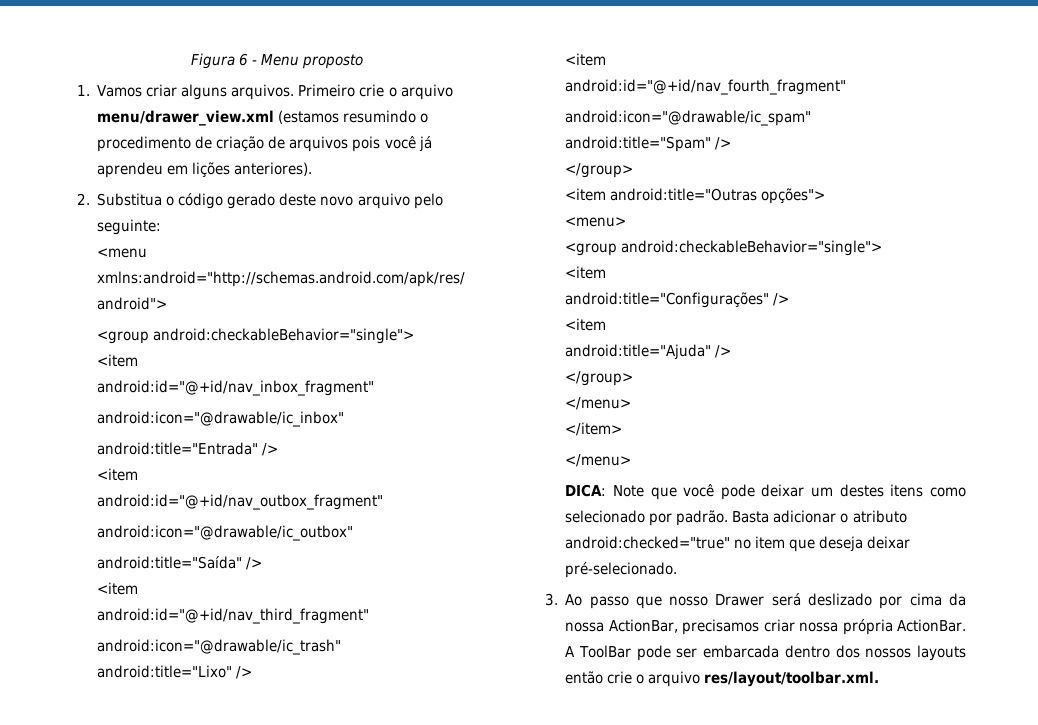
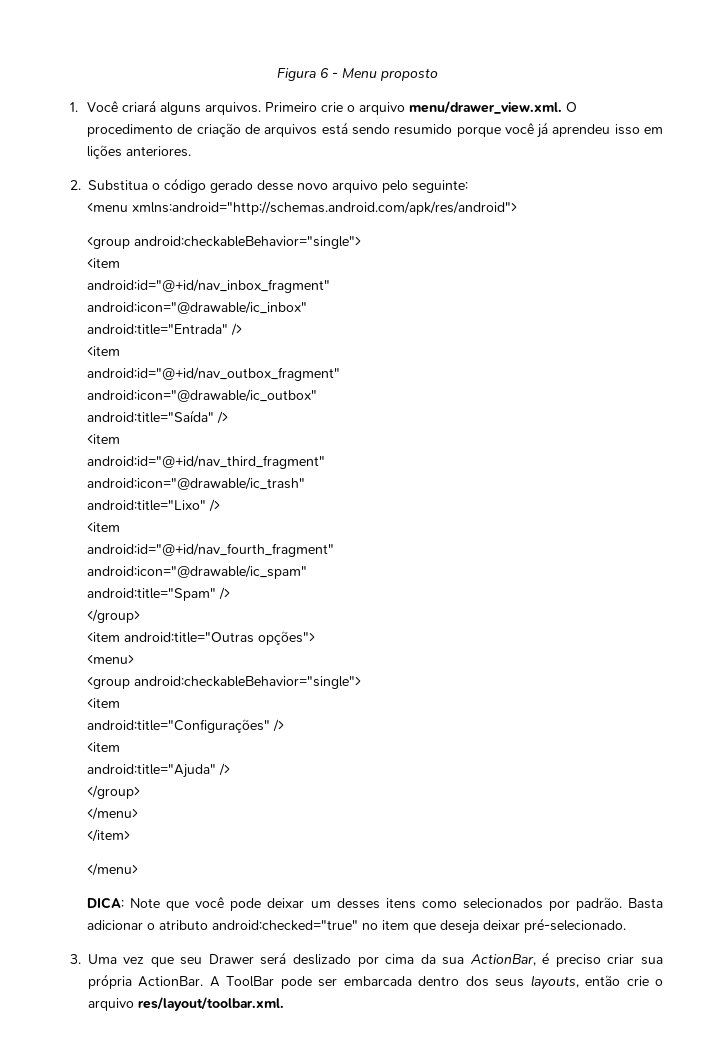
[97,84,178,97] Vamos criar -> [87,100,157,112] Você criará
[97,110,429,126] menu/drawer_view.xml (estamos resumindo o -> [409,101,578,114] menu/drawer_view.xml. O
[352,136,381,152] pois -> [321,122,501,137] está sendo resumido porque
(164, 170) none -> [614,124,640,135] isso
[234,162,313,176] anteriores). -> [126,146,192,157] anteriores.
[279,193,317,206] deste -> [256,180,293,191] desse
[839,484,884,497] destes -> [336,898,380,909] desses
[565,510,646,523] selecionado -> [462,898,543,909] selecionados
[565,594,709,609] Ao passo que nosso -> [87,954,203,967] Uma vez que seu
[565,619,839,635] nossa ActionBar, precisamos criar nossa -> [442,952,663,967] sua ActionBar, é preciso criar sua
[865,645,966,661] nossos layouts -> [495,975,579,990] seus layouts,

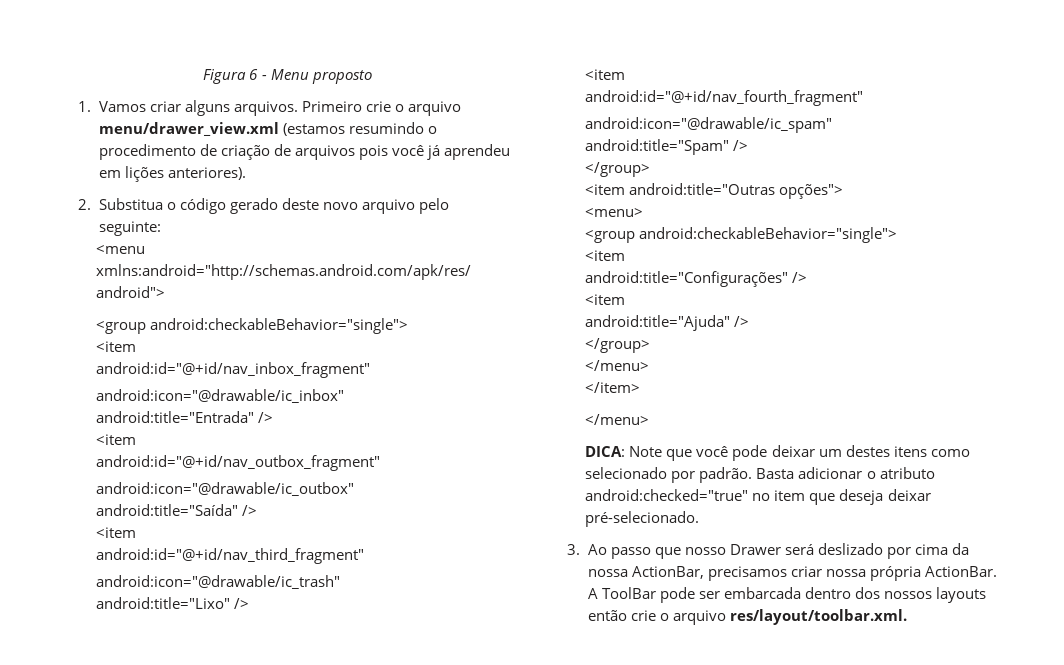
[87,100,157,112] Você criará -> [98,101,181,112] Vamos criar
[409,101,578,114] menu/drawer_view.xml. O -> [98,122,437,136] menu/drawer_view.xml (estamos resumindo o
[321,122,501,137] está sendo resumido porque -> [358,145,388,160] pois
[614,124,640,135] isso -> (511, 152) none
[126,146,192,157] anteriores. -> [167,167,246,180] anteriores).
[256,180,293,191] desse -> [281,198,319,210] deste
[336,898,380,909] desses -> [845,445,890,457] destes
[462,898,543,909] selecionados -> [585,467,668,479] selecionado
[87,954,203,967] Uma vez que seu -> [587,544,726,559] Ao passo que nosso
[442,952,663,967] sua ActionBar, é preciso criar sua -> [587,566,866,581] nossa ActionBar, precisamos criar nossa
[495,975,579,990] seus layouts, -> [883,587,987,603] nossos layouts

